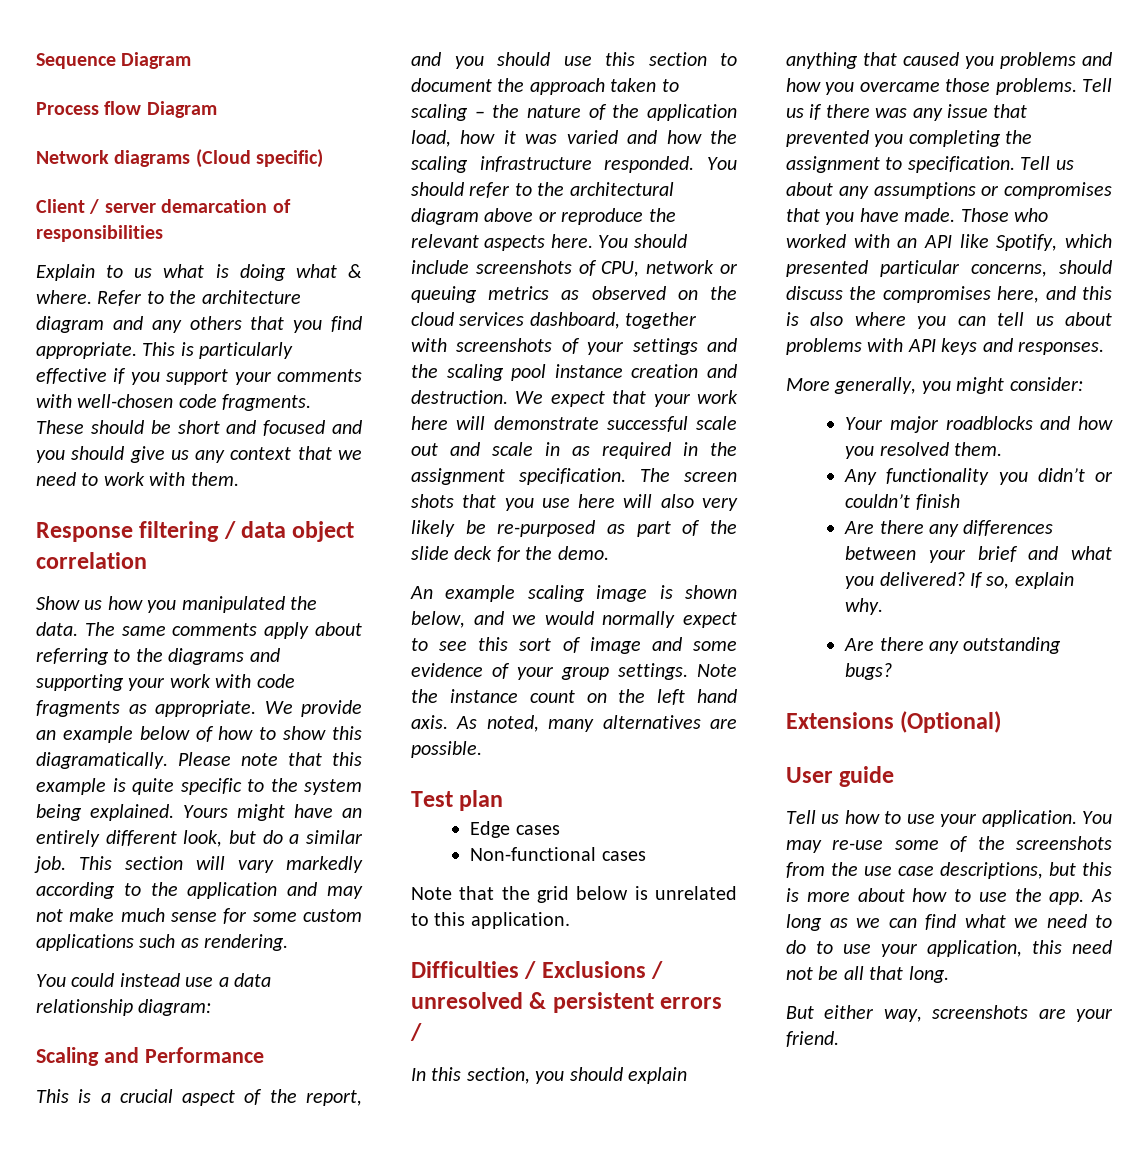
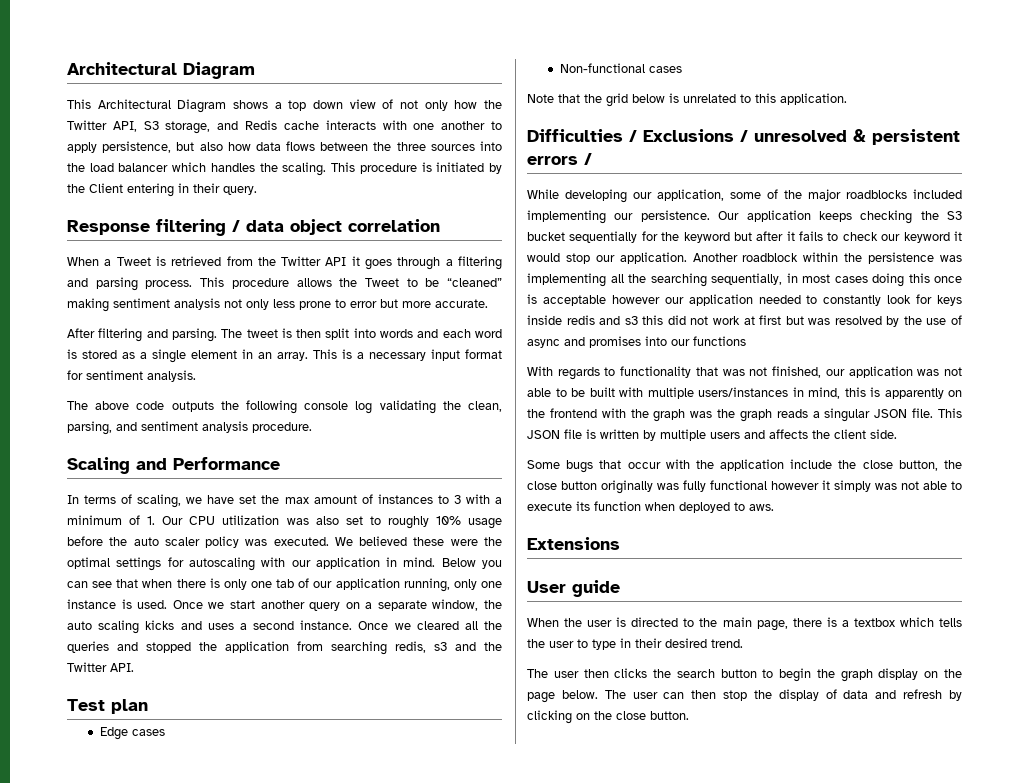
[36,52,192,69] [36,101,217,118] [36,149,324,168] [36,199,291,214] [36,225,163,242] [36,264,362,281] [36,290,301,306] [36,316,362,333] [36,342,294,359] [36,368,362,385] [36,394,312,411] [36,420,363,436] [36,446,362,463] [36,472,239,486] Sequence Diagram // Process flow Diagram // Network diagrams (Cloud specific) // Client / server demarcation of responsibilities // Explain to us what is doing what & where. Refer to the architecture diagram and any others that you find appropriate. This is particularly effective if you support your comments with well-chosen code fragments. These should be short and focused and you should give us any context that we need to work with them. -> [67,62,255,79] [67,99,503,113] [67,120,502,134] [67,141,503,153] [67,162,503,176] [67,183,257,197] Architectural Diagram // This Architectural Diagram shows a top down view of not only how the Twitter API, S3 storage, and Redis cache interacts with one another to apply persistence, but also how data flows between the three sources into the load balancer which handles the scaling. This procedure is initiated by the Client entering in their query.
[36,596,317,613] [36,622,363,639] [36,648,280,665] [36,674,295,691] [36,700,362,717] [36,726,362,743] [36,752,362,769] [36,778,362,795] [36,804,362,821] [36,830,363,847] [34,856,363,873] [36,882,364,899] [36,908,363,924] [36,934,289,951] [36,973,271,987] [36,999,212,1016] [36,1047,264,1066] [36,1089,362,1106] [411,52,737,69] [411,78,679,95] [411,104,737,121] [411,130,737,147] [411,156,737,173] [411,182,674,198] [411,208,676,225] [411,234,687,251] [411,260,738,277] [411,286,737,303] [411,312,698,329] [411,338,737,355] [411,364,737,381] [411,390,738,407] [411,416,737,432] [411,442,737,459] [411,468,737,485] [411,494,738,511] [411,520,737,537] [411,546,609,562] [410,585,737,602] [411,611,737,628] [411,637,737,654] [411,663,737,680] [411,689,737,705] [411,715,737,732] [411,741,482,758] Show us how you manipulated the data. The same comments apply about referring to the diagrams and supporting your work with code fragments as appropriate. We provide an example below of how to show this diagramatically. Please note that this example is quite specific to the system being explained. Yours might have an entirely different look, but do a similar job. This section will vary markedly according to the application and may not make much sense for some custom applications such as rendering. // You could instead use a data relationship diagram: // Scaling and Performance // This is a crucial aspect of the report, and you should use this section to document the approach taken to scaling – the nature of the application load, how it was varied and how the scaling infrastructure responded. You should refer to the architectural diagram above or reproduce the relevant aspects here. You should include screenshots of CPU, network or queuing metrics as observed on the cloud services dashboard, together with screenshots of your settings and the scaling pool instance creation and destruction. We expect that your work here will demonstrate successful scale out and scale in as required in the assignment specification. The screen shots that you use here will also very likely be re-purposed as part of the slide deck for the demo. // An example scaling image is shown below, and we would normally expect to see this sort of image and some evidence of your group settings. Note the instance count on the left hand axis. As noted, many alternatives are possible. -> [67,256,503,270] [67,277,502,291] [67,298,488,312] [67,328,503,342] [67,349,502,363] [67,370,196,382] [67,400,502,414] [67,421,312,435] [67,457,280,474] [67,494,502,508] [67,515,502,529] [67,536,502,548] [67,557,503,571] [67,578,503,592] [67,599,502,611] [67,620,503,634] [67,641,502,655] [67,662,134,672] When a Tweet is retrieved from the Twitter API it goes through a filtering and parsing process. This procedure allows the Tweet to be “cleaned” making sentiment analysis not only less prone to error but more accurate. // After filtering and parsing. The tweet is then split into words and each word is stored as a single element in an array. This is a necessary input format for sentiment analysis. // The above code outputs the following console log validating the clean, parsing, and sentiment analysis procedure. // Scaling and Performance // In terms of scaling, we have set the max amount of instances to 3 with a minimum of 1. Our CPU utilization was also set to roughly 10% usage before the auto scaler policy was executed. We believed these were the optimal settings for autoscaling with our application in mind. Below you can see that when there is only one tab of our application running, only one instance is used. Once we start another query on a separate window, the auto scaling kicks and uses a second instance. Once we cleared all the queries and stopped the application from searching redis, s3 and the Twitter API.
[411,1067,687,1084] [786,52,1112,69] [786,78,1112,95] [786,104,1028,121] [786,130,1033,147] [786,156,1074,173] [786,182,1112,199] [786,208,1048,225] [786,234,1112,251] [786,260,1112,277] [786,286,1112,303] [786,312,1112,329] [786,338,1104,355] [786,377,1083,394] [845,416,1113,433] [845,442,1003,459] [844,468,1113,485] [845,494,960,510] [844,520,1054,537] [845,546,1112,563] [845,572,1074,589] [845,598,884,615] [844,637,1062,654] [845,663,893,680] In this section, you should explain anything that caused you problems and how you overcame those problems. Tell us if there was any issue that prevented you completing the assignment to specification. Tell us about any assumptions or compromises that you have made. Those who worked with an API like Spotify, which presented particular concerns, should discuss the compromises here, and this is also where you can tell us about problems with API keys and responses. // More generally, you might consider: // Your major roadblocks and how you resolved them. // Any functionality you didn’t or couldn’t finish // Are there any differences between your brief and what you delivered? If so, explain why. // Are there any outstanding bugs? -> [527,189,962,203] [527,210,962,224] [527,231,962,243] [527,252,963,264] [527,273,962,287] [527,294,962,306] [527,315,962,327] [527,336,746,348] [527,366,962,380] [527,387,962,399] [527,408,962,422] [527,429,897,441] [527,459,962,473] [527,480,962,494] [527,501,774,513] While developing our application, some of the major roadblocks included implementing our persistence. Our application keeps checking the S3 bucket sequentially for the keyword but after it fails to check our keyword it would stop our application. Another roadblock within the persistence was implementing all the searching sequentially, in most cases doing this once is acceptable however our application needed to constantly look for keys inside redis and s3 this did not work at first but was resolved by the use of async and promises into our functions // With regards to functionality that was not finished, our application was not able to be built with multiple users/instances in mind, this is apparently on the frontend with the graph was the graph reads a singular JSON file. This JSON file is written by multiple users and affects the client side. // Some bugs that occur with the application include the close button, the close button originally was fully functional however it simply was not able to execute its function when deployed to aws.
[900,711,1002,733] (Optional) -> (620, 543) none
[786,810,1112,827] [786,836,1112,853] [786,862,1112,879] [786,888,1112,905] [786,914,1112,931] [786,940,1112,957] [786,966,949,983] [786,1005,1113,1022] [786,1031,839,1047] Tell us how to use your application. You may re-use some of the screenshots from the use case descriptions, but this is more about how to use the app. As long as we can find what we need to do to use your application, this need not be all that long. // But either way, screenshots are your friend. -> [527,617,962,631] [527,638,743,650] [527,668,962,682] [527,689,962,703] [527,710,689,724] When the user is directed to the main page, there is a textbox which tells the user to type in their desired trend. // The user then clicks the search button to begin the graph display on the page below. The user can then stop the display of data and refresh by clicking on the close button.

